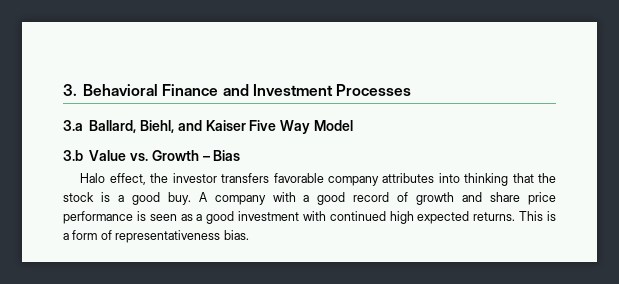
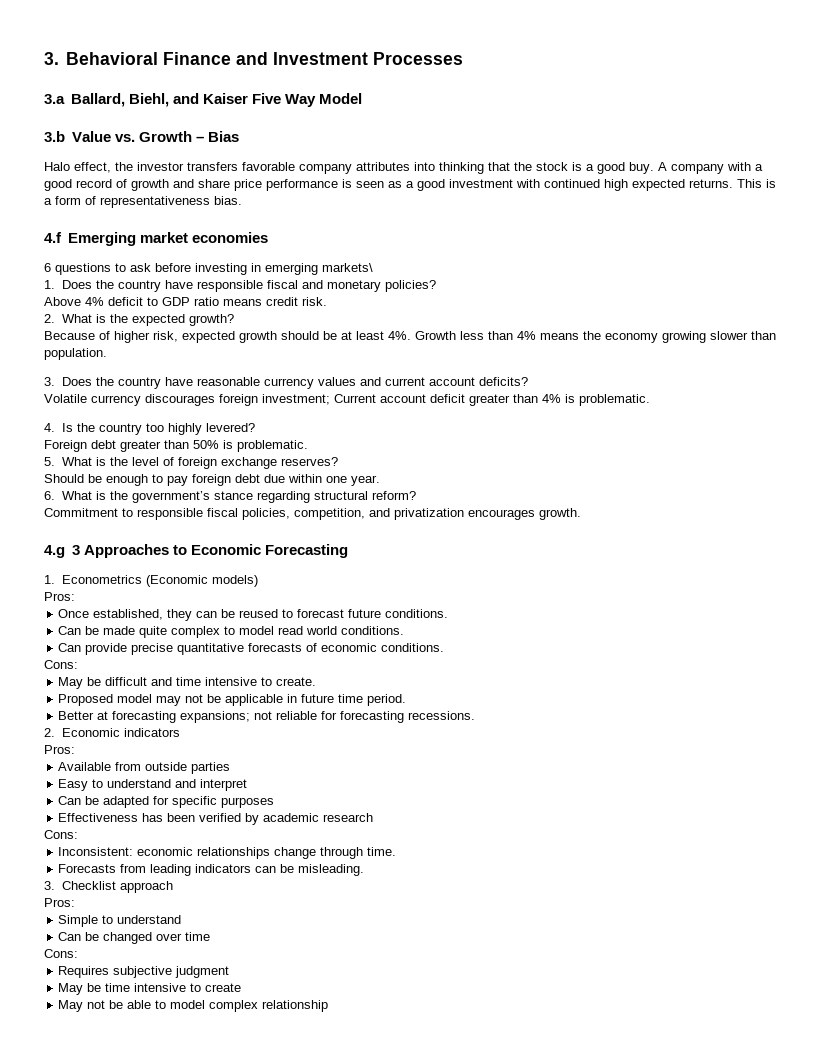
(249, 235) none -> [44,232,268,246] [44,263,373,275] [44,280,436,292] [44,297,327,306] [44,314,234,326] [44,331,776,343] [44,348,107,360] [44,377,528,389] [44,394,650,406] [44,423,255,435] [44,440,308,452] [44,457,338,469] [44,474,380,486] [44,491,416,503] [44,508,581,520] [44,544,348,558] [44,575,258,587] [44,592,75,601] [58,609,449,621] [58,626,405,638] [58,643,445,655] [44,660,78,669] [58,677,317,689] [58,694,407,706] [58,711,476,723] [44,728,180,737] [44,745,75,754] [58,762,231,774] [58,779,248,791] [58,796,275,808] [58,813,374,825] [44,830,78,839] [58,847,397,859] [58,864,365,876] [44,881,173,893] [44,898,75,907] [58,915,182,927] [58,932,211,944] [44,949,78,958] [58,966,230,978] [58,983,242,995] [58,1000,329,1012] // 4.f Emerging market economies // 6 questions to ask before investing in emerging markets\ // 1. Does the country have responsible fiscal and monetary policies? // Above 4% deficit to GDP ratio means credit risk. // 2. What is the expected growth? // Because of higher risk, expected growth should be at least 4%. Growth less than 4% means the economy growing slower than population. // 3. Does the country have reasonable currency values and current account deficits? // Volatile currency discourages foreign investment; Current account deficit greater than 4% is problematic. // 4. Is the country too highly levered? // Foreign debt greater than 50% is problematic. // 5. What is the level of foreign exchange reserves? // Should be enough to pay foreign debt due within one year. // 6. What is the government’s stance regarding structural reform? // Commitment to responsible fiscal policies, competition, and privatization encourages growth. // 4.g 3 Approaches to Economic Forecasting // 1. Econometrics (Economic models) // Pros: // Once established, they can be reused to forecast future conditions. // Can be made quite complex to model read world conditions. // Can provide precise quantitative forecasts of economic conditions. // Cons: // May be difficult and time intensive to create. // Proposed model may not be applicable in future time period. // Better at forecasting expansions; not reliable for forecasting recessions. // 2. Economic indicators // Pros: // Available from outside parties // Easy to understand and interpret // Can be adapted for specific purposes // Effectiveness has been verified by academic research // Cons: // Inconsistent: economic relationships change through time. // Forecasts from leading indicators can be misleading. // 3. Checklist approach // Pros: // Simple to understand // Can be changed over time // Cons: // Requires subjective judgment // May be time intensive to create // May not be able to model complex relationship

